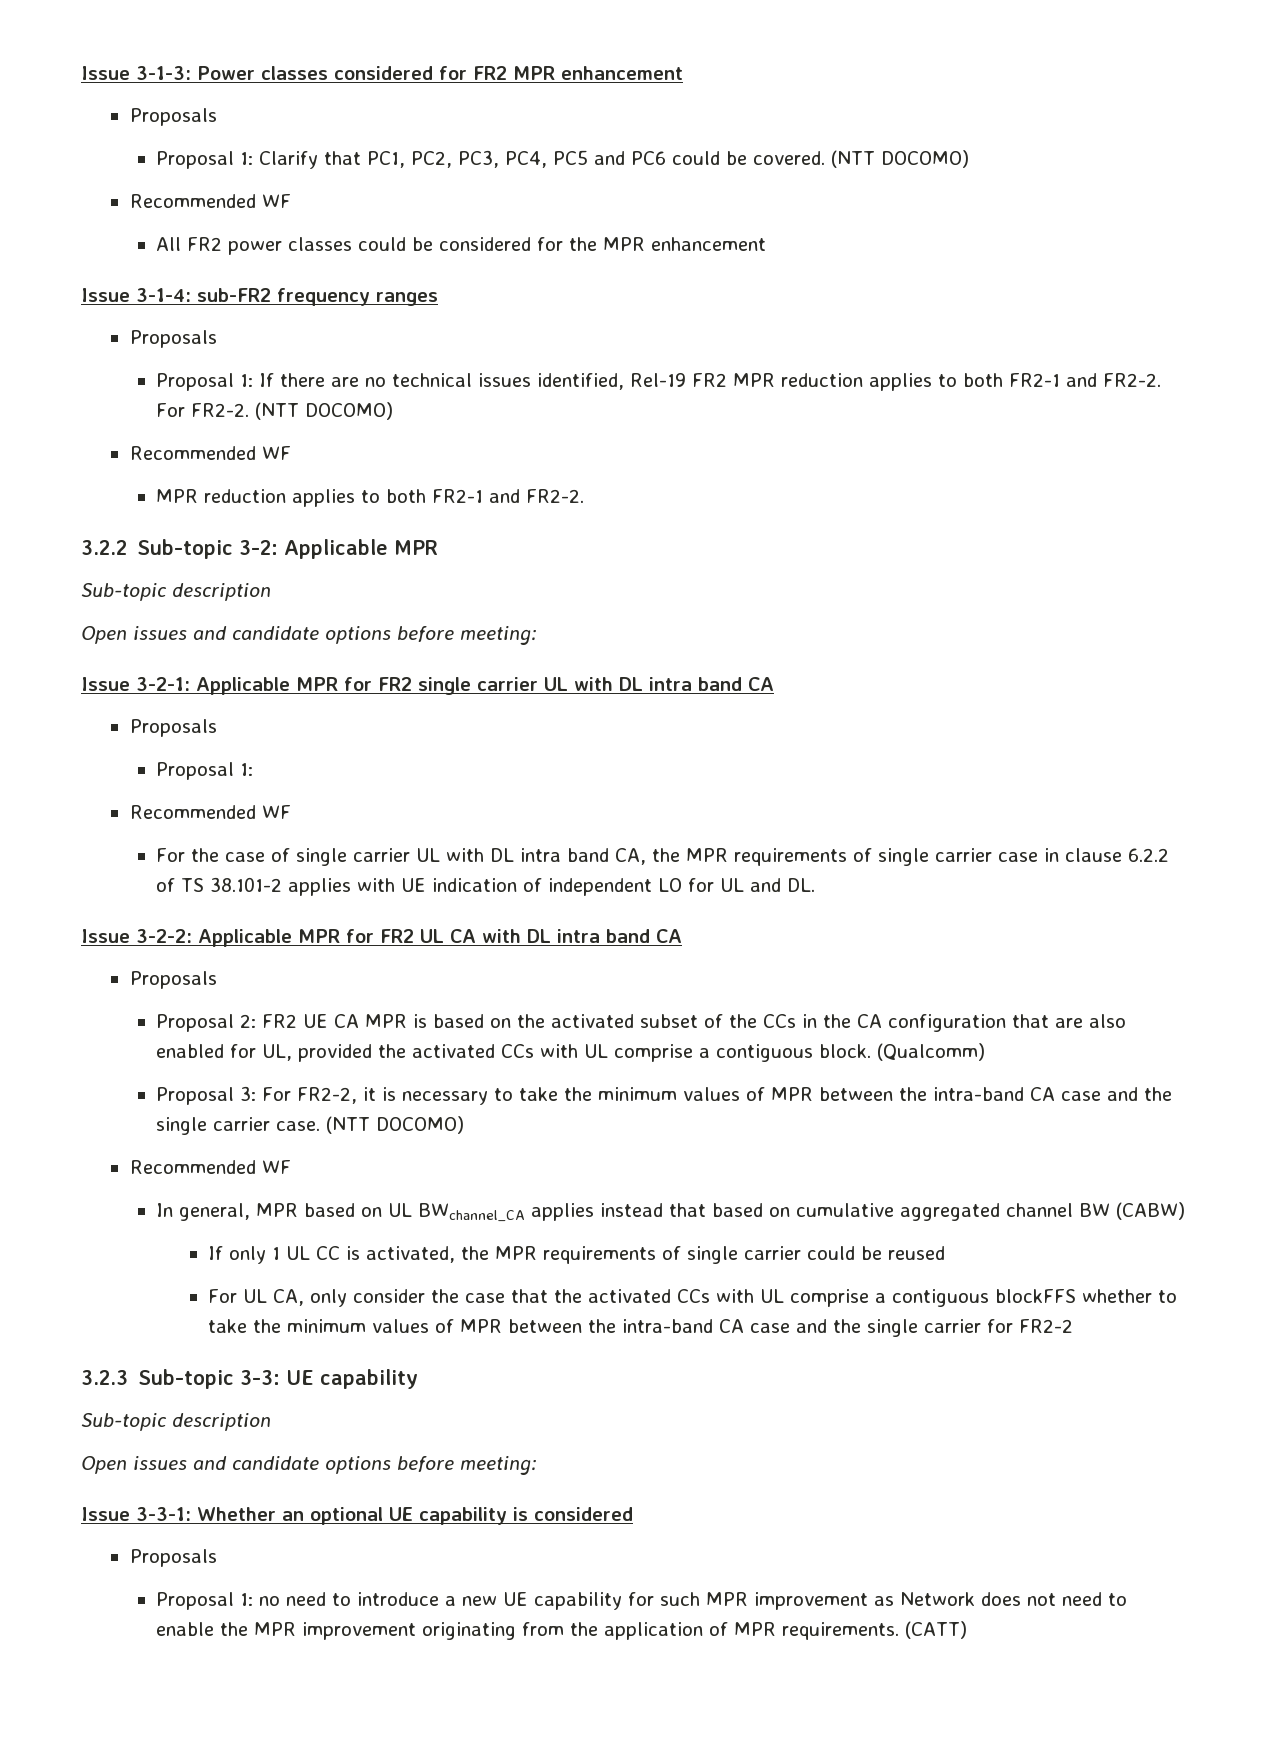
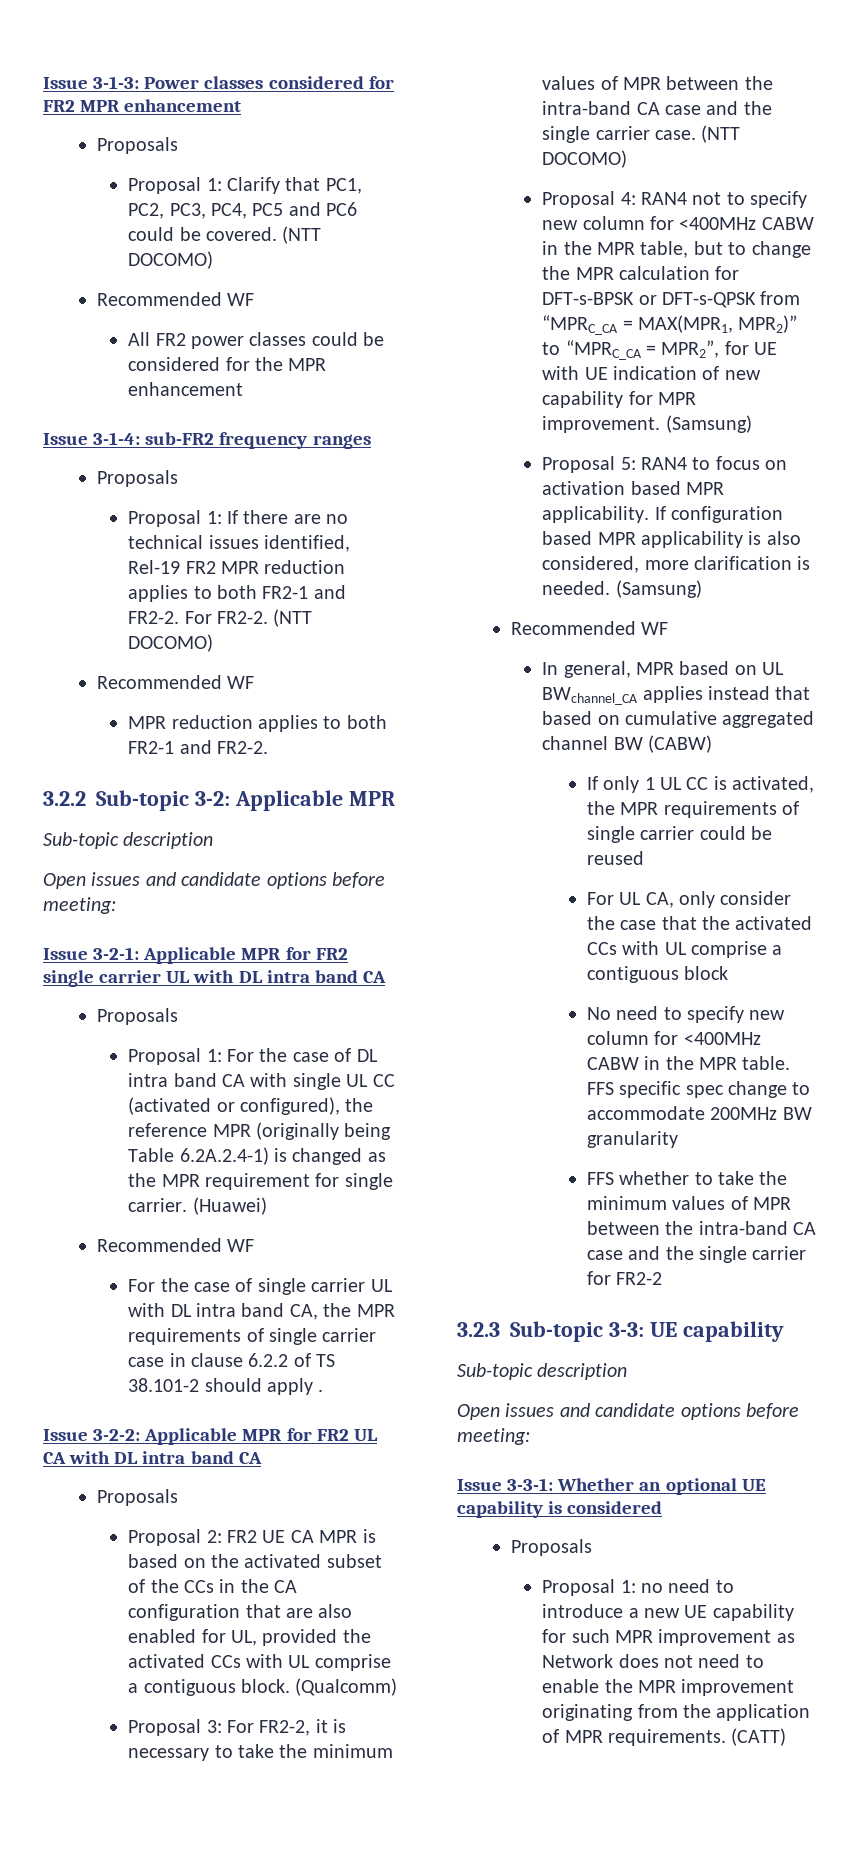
(253, 769) none -> [226,1048,378,1062] [128,1073,395,1090] [128,1097,374,1115] [128,1122,392,1140] [128,1147,386,1165] [128,1173,393,1190] [128,1197,267,1215] For the case of DL intra band CA with single UL CC (activated or configured), the reference MPR (originally being Table 6.2A.2.4-1) is changed as the MPR requirement for single carrier. (Huawei)
[287,878,815,896] applies with UE indication of independent LO for UL and DL. -> [204,1378,324,1395] should apply .
(464, 1125) none -> [542,191,808,208] [542,216,814,230] [542,241,811,258] [542,266,740,280] [542,291,801,308] [542,315,798,335] [542,340,778,360] [542,366,761,380] [542,391,696,408] [542,415,752,433] [542,456,788,473] [542,481,724,495] [542,506,783,523] [542,531,801,548] [542,556,811,573] [542,580,702,598] // Proposal 4: RAN4 not to specify new column for <400MHz CABW in the MPR table, but to change the MPR calculation for DFT-s-BPSK or DFT-s-QPSK from “MPRC_CA = MAX(MPR1, MPR2)” to “MPRC_CA = MPR2”, for UE with UE indication of new capability for MPR improvement. (Samsung) // Proposal 5: RAN4 to focus on activation based MPR applicability. If configuration based MPR applicability is also considered, more clarification is needed. (Samsung)
[995,1289,1077,1303] blockFFS -> [684,966,729,980] [586,1006,786,1023] [586,1031,761,1045] [586,1056,791,1070] [586,1081,811,1098] [586,1106,812,1120] [586,1131,678,1148] [586,1172,614,1185] block // No need to specify new column for <400MHz CABW in the MPR table. FFS specific spec change to accommodate 200MHz BW granularity // FFS

